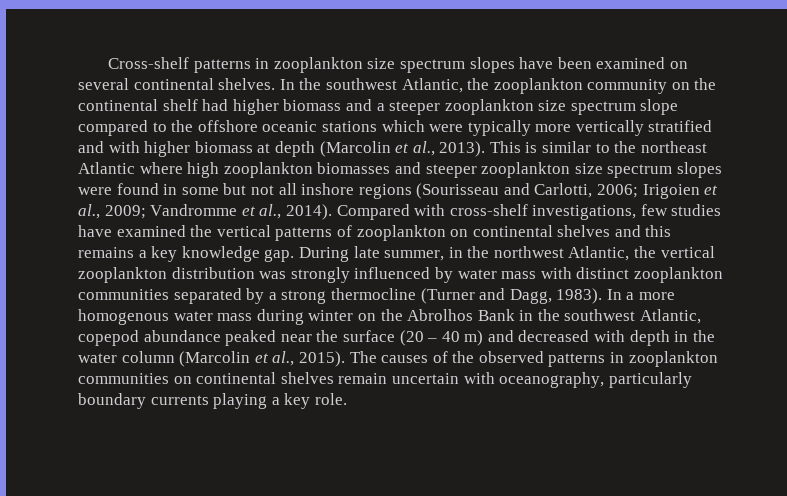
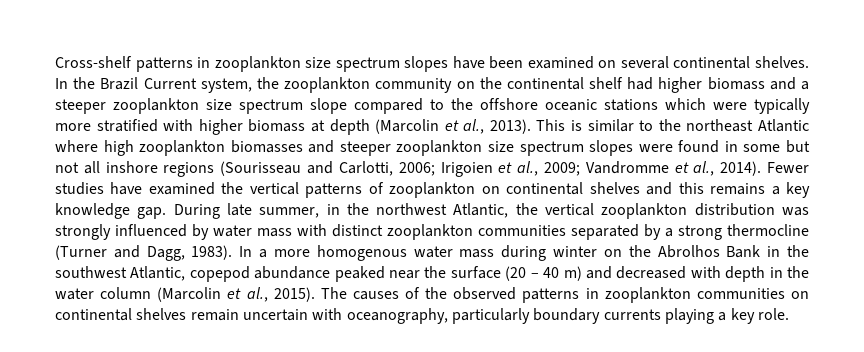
[325,78,463,93] southwest Atlantic, -> [100,77,252,93] Brazil Current system,
[575,120,713,136] [78,141,104,153] vertically stratified and -> [96,119,158,132] stratified
[336,204,668,220] Compared with cross-shelf investigations, few -> [767,162,809,173] Fewer

